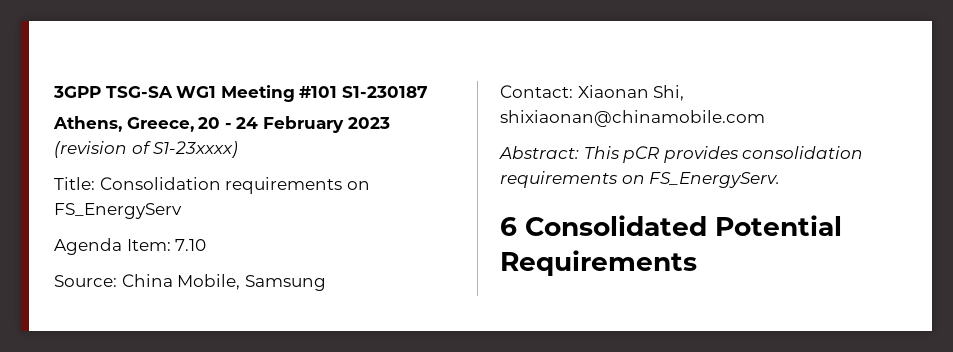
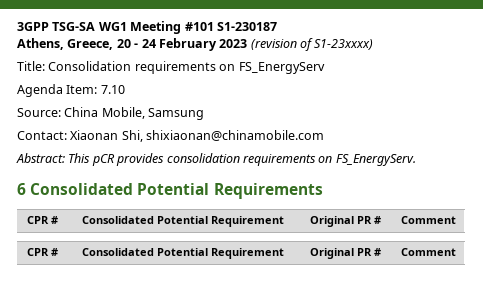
(697, 263) none -> [26,216,58,224] [81,216,284,227] [309,216,381,227] [400,216,456,224] [26,248,58,256] [81,248,284,259] [309,248,381,259] [400,248,456,256] // CPR # | Consolidated Potential Requirement | Original PR # | Comment // CPR # | Consolidated Potential Requirement | Original PR # | Comment

